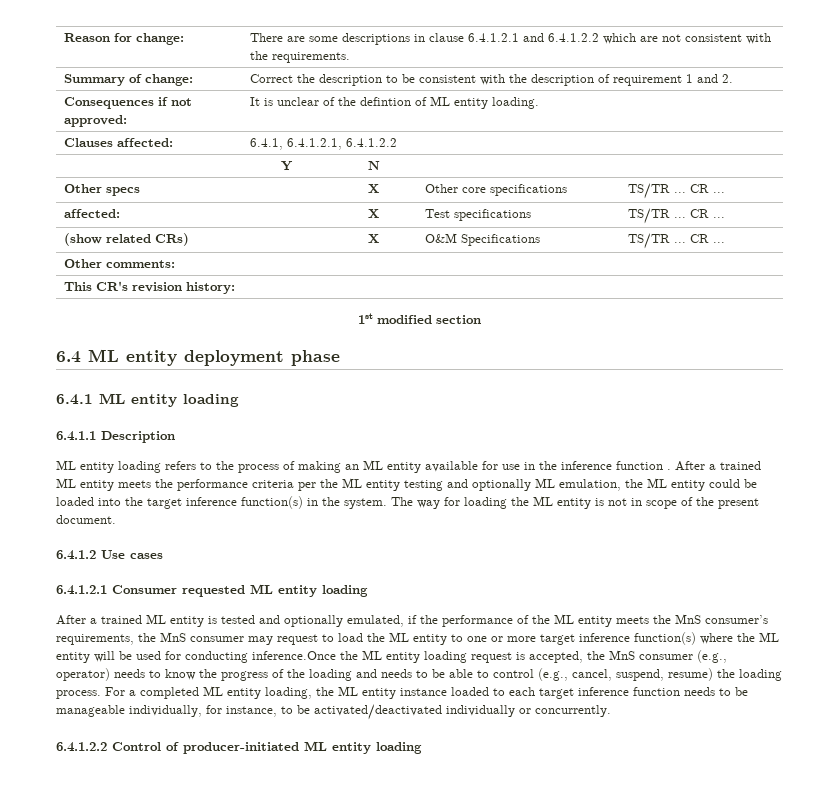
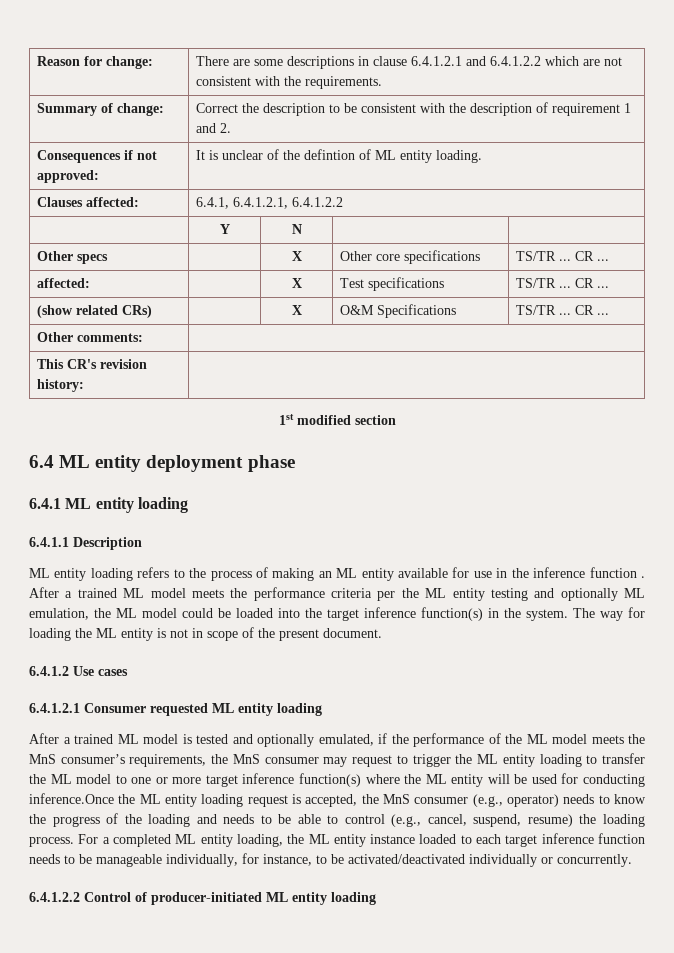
[80,480,114,491] entity -> [150,588,186,598] model
[671,480,705,491] entity -> [142,608,177,618] model
[170,616,204,627] entity -> [143,734,178,744] model
[578,616,612,627] entity -> [552,734,587,744] model
[338,632,447,645] load the ML entity -> [412,753,646,767] [29,774,112,784] trigger the ML entity loading to transfer the ML model

